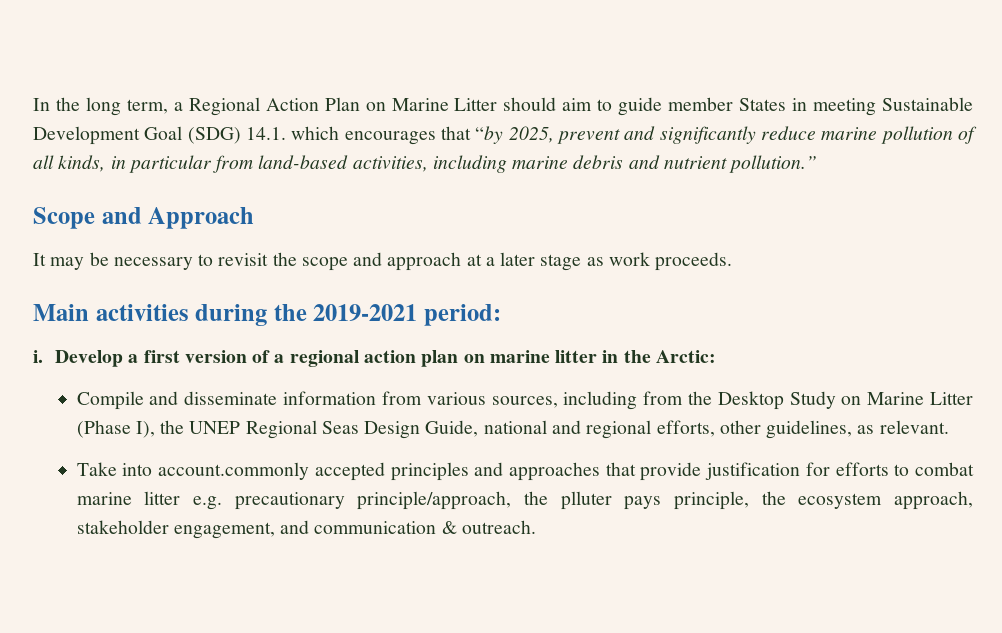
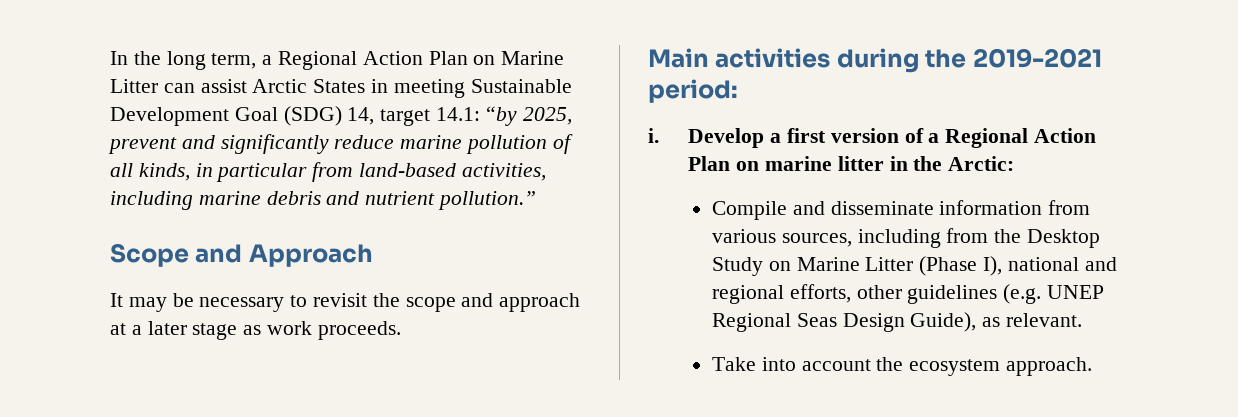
[503,97,734,116] should aim to guide member -> [163,79,308,93] can assist Arctic
[246,126,471,145] 14.1. which encourages that -> [347,107,481,126] 14, target 14.1:
[289,350,459,367] regional action plan -> [945,128,1097,148] [688,156,731,171] Regional Action Plan
[160,420,479,439] the UNEP Regional Seas Design Guide, -> (1003, 266) none
[766,420,949,439] [76,462,975,481] [76,491,974,510] [76,520,536,539] guidelines, as relevant. // Take into account.commonly accepted principles and approaches that provide justification for efforts to combat marine litter e.g. precautionary principle/approach, the plluter pays principle, the ecosystem approach, stakeholder engagement, and communication & outreach. -> [907,284,1105,304] [712,312,1083,332] [712,357,1093,376] guidelines (e.g. UNEP Regional Seas Design Guide), as relevant. // Take into account the ecosystem approach.

